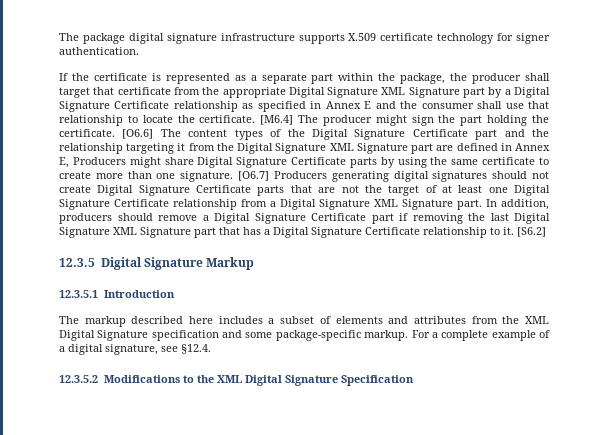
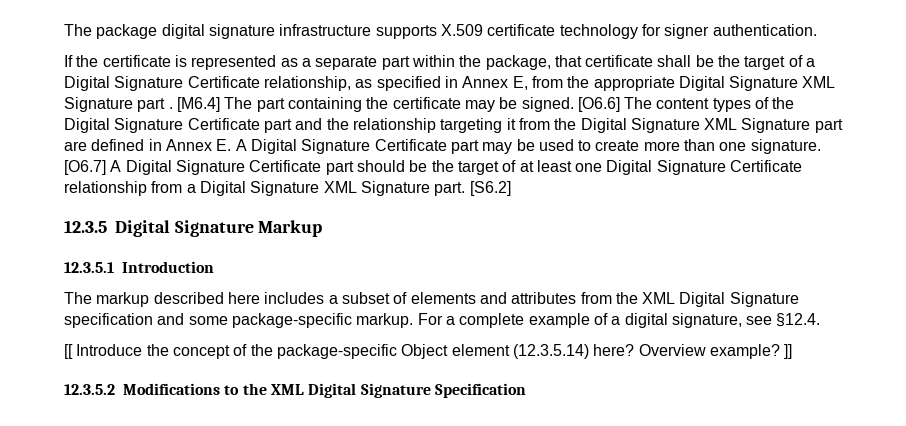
[450,73,550,84] [59,87,171,98] the producer shall target that certificate -> [554,55,816,70] [64,76,528,91] that certificate shall be the target of a Digital Signature Certificate relationship, as specified in Annex E,
[488,87,551,98] [59,101,549,112] [59,115,550,126] [59,129,115,137] by a Digital Signature Certificate relationship as specified in Annex E and the consumer shall use that relationship to locate the certificate. [M6.4] The producer might sign the part holding the certificate. -> [168,97,574,112] . [M6.4] The part containing the certificate may be signed.
[59,157,536,168] E, Producers might share Digital Signature Certificate parts by using the same certificate -> [216,139,574,154] E. A Digital Signature Certificate part may be used
[273,171,549,182] [59,185,359,196] Producers generating digital signatures should not create Digital Signature Certificate parts that are not -> [110,160,428,175] A Digital Signature Certificate part should be
[486,199,549,210] [59,213,550,224] [59,227,514,238] In addition, producers should remove a Digital Signature Certificate part if removing the last Digital Signature XML Signature part that has a Digital Signature Certificate relationship to it. -> (466, 189) none
(211, 349) none -> [64,344,793,359] // [[ Introduce the concept of the package-specific Object element (12.3.5.14) here? Overview example? ]]

